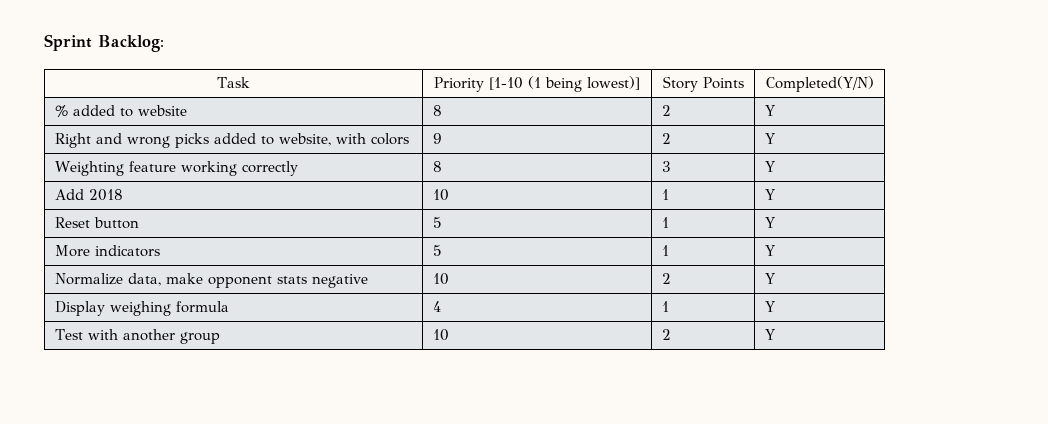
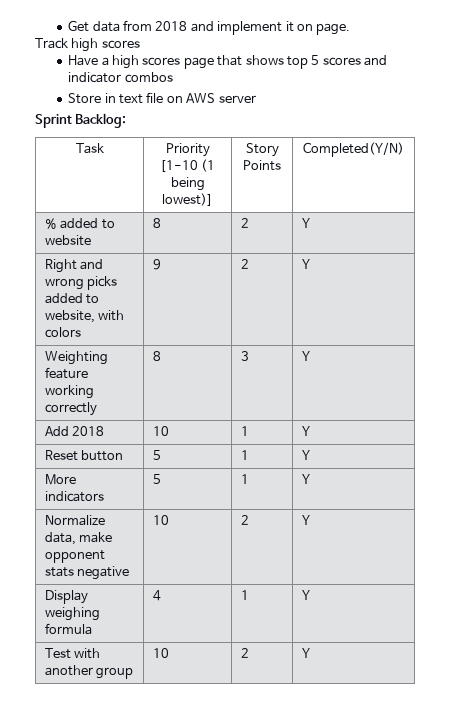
(44, 42) none -> [68,20,351,35] [35,38,140,52] [68,55,388,69] [68,72,173,83] [68,92,256,104] Get data from 2018 and implement it on page. // Track high scores // Have a high scores page that shows top 5 scores and indicator combos // Store in text file on AWS server //

